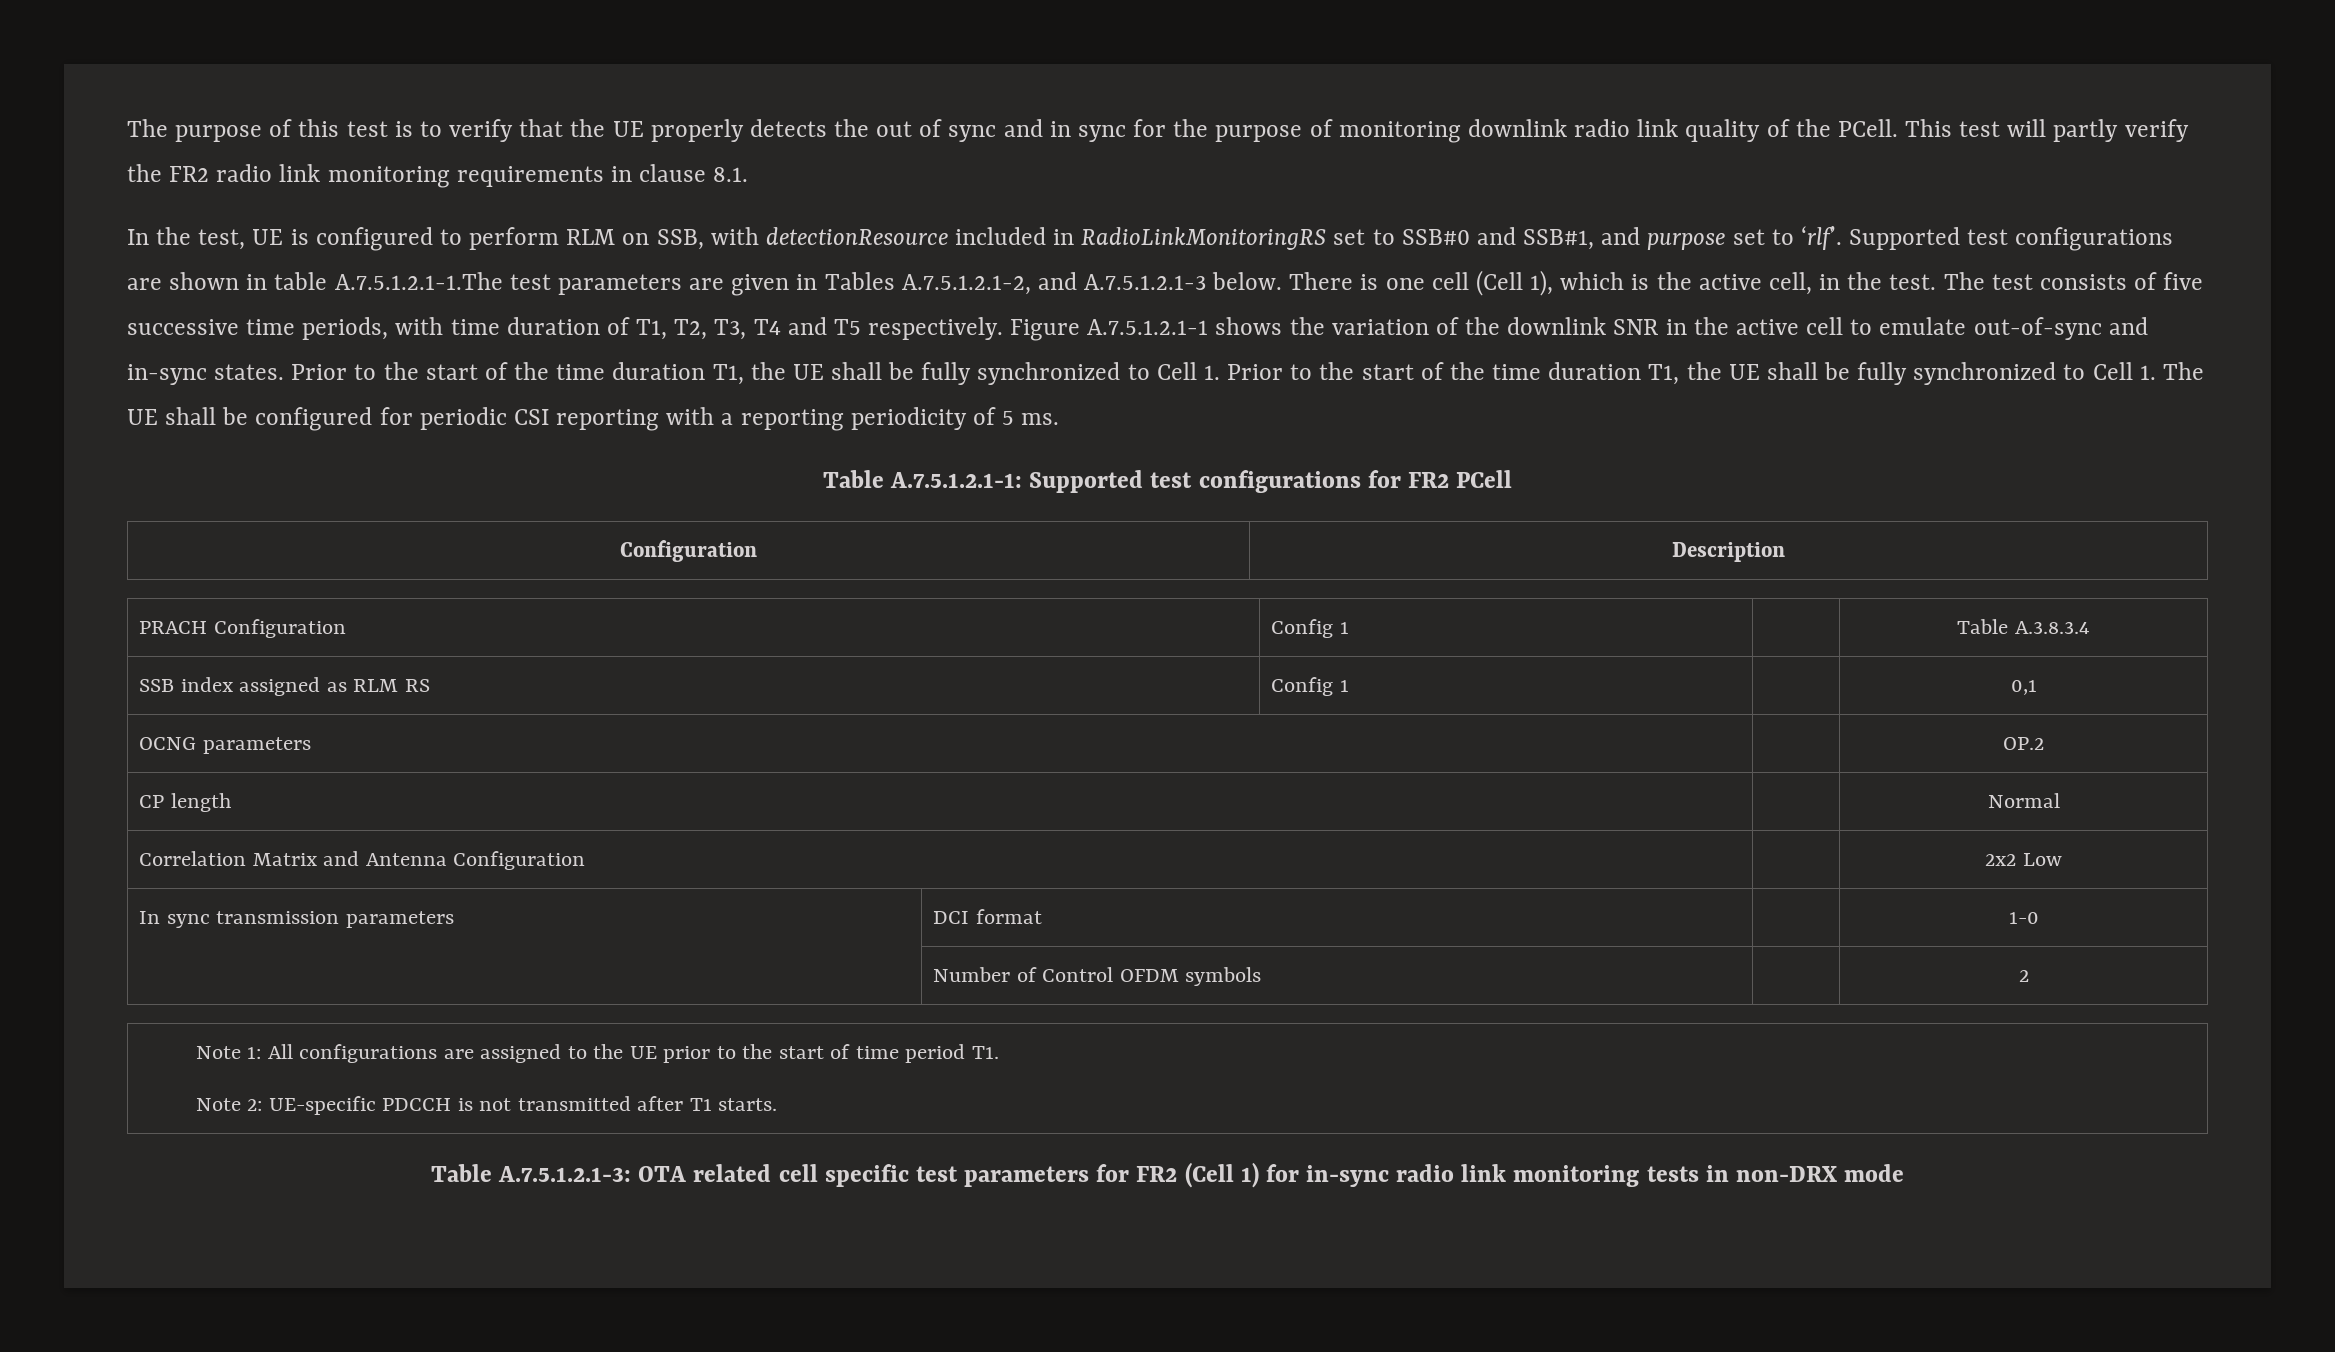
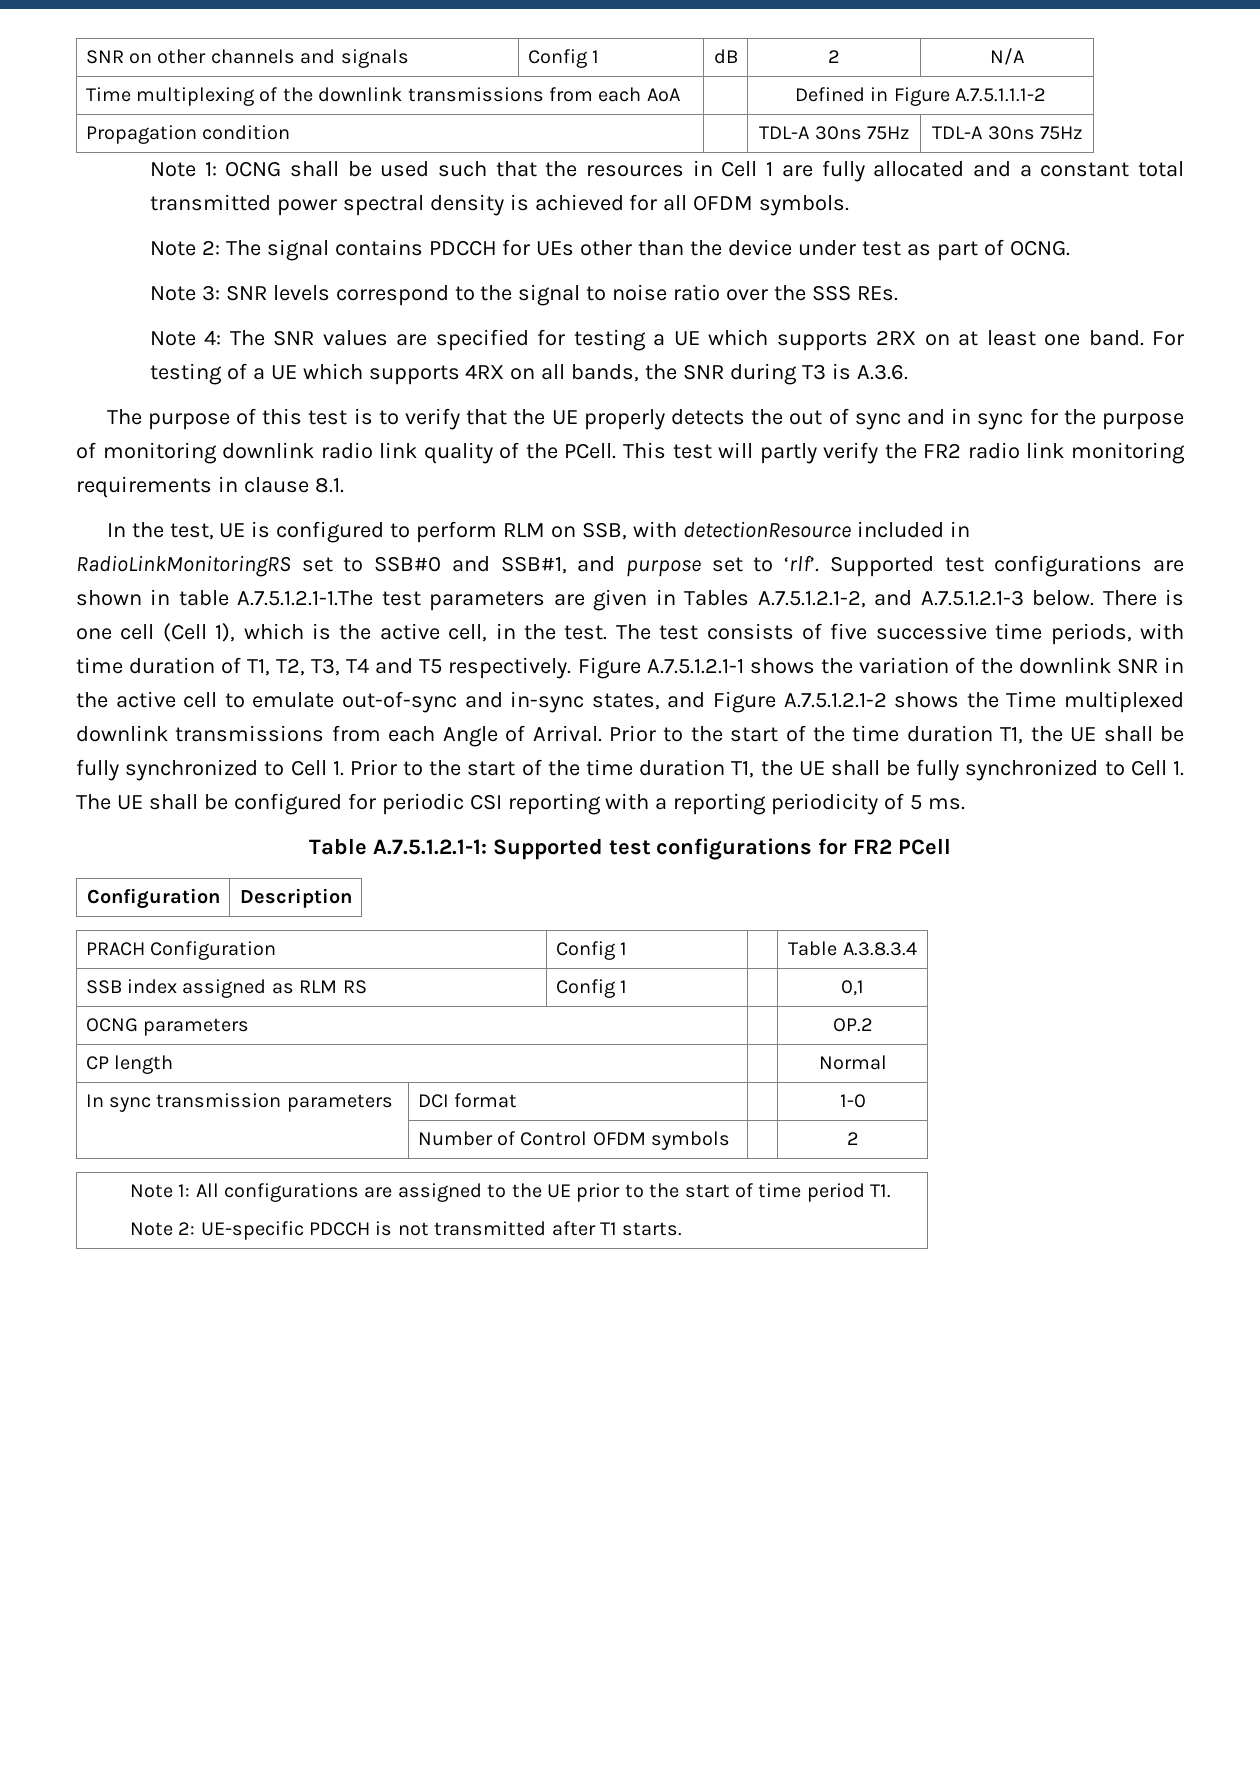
(127, 128) none -> [85,49,409,68] [527,49,599,68] [713,49,738,64] [828,50,840,63] [990,48,1024,65] [85,87,680,106] [794,87,1047,106] [85,125,290,144] [759,126,909,140] [932,126,1082,140] [149,160,1185,182] [149,194,850,216] [149,239,1070,261] [149,284,898,306] [149,329,1185,351] [149,363,908,385] SNR on other channels and signals | Config 1 | dB | 2 | N/A // Time multiplexing of the downlink transmissions from each AoA | | Defined in Figure A.7.5.1.1.1-2 // Propagation condition | | TDL-A 30ns 75Hz | TDL-A 30ns 75Hz // Note 1: OCNG shall be used such that the resources in Cell 1 are fully allocated and a constant total transmitted power spectral density is achieved for all OFDM symbols. // Note 2: The signal contains PDCCH for UEs other than the device under test as part of OCNG. // Note 3: SNR levels correspond to the signal to noise ratio over the SSS REs. // Note 4: The SNR values are specified for testing a UE which supports 2RX on at least one band. For testing of a UE which supports 4RX on all bands, the SNR during T3 is A.3.6. //
[214,364,285,380] states. -> [591,691,1185,713] [76,725,602,747] states, and Figure A.7.5.1.2.1-2 shows the Time multiplexed downlink transmissions from each Angle of Arrival.
[139,851,586,870] [1985,853,2062,866] // Correlation Matrix and Antenna Configuration | | 2x2 Low -> (887, 1062) none
[430,1162,1905,1188] // Table A.7.5.1.2.1-3: OTA related cell specific test parameters for FR2 (Cell 1) for in-sync radio link monitoring tests in non-DRX mode -> (683, 1229) none

